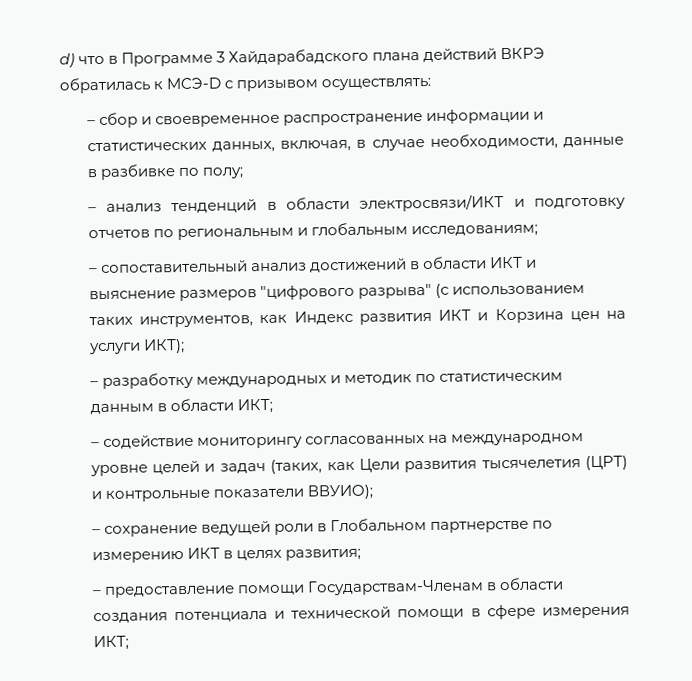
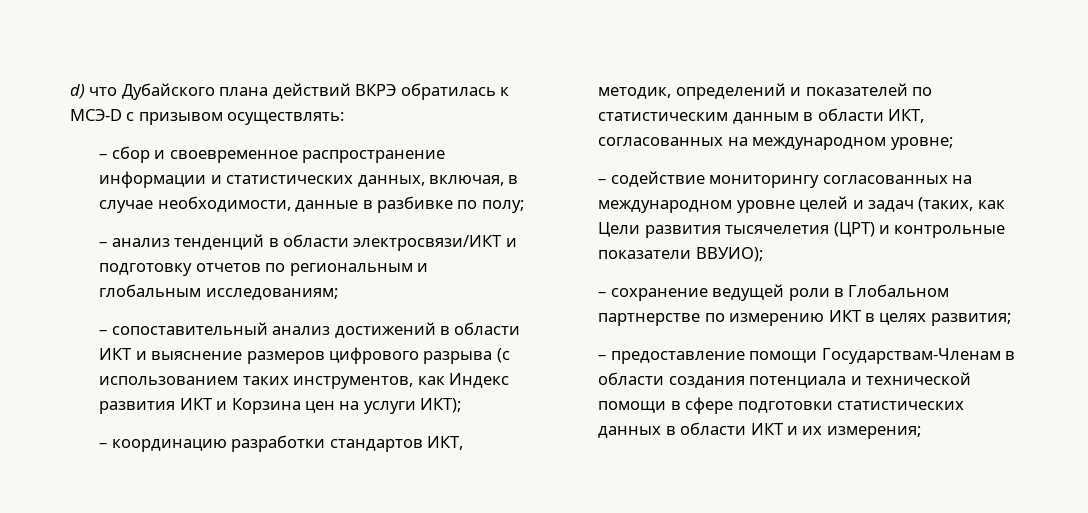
[108,48,370,67] в Программе 3 Хайдарабадского -> [121,83,215,100] Дубайского
[259,283,432,301] "цифрового разрыва" -> [329,347,493,364] цифрового разрыва
[101,372,412,389] разработку международных и методик -> [111,435,464,452] [598,83,908,100] координацию разработки стандартов ИКТ, методик, определений и показателей
[236,398,273,414] ИКТ; -> [888,109,925,123] [598,137,953,150] ИКТ, согласованных на международном уровне;
[542,606,631,619] [92,635,129,651] измерения ИКТ; -> [737,401,965,413] [598,422,921,439] подготовки статистических данных в области ИКТ и их измерения;

